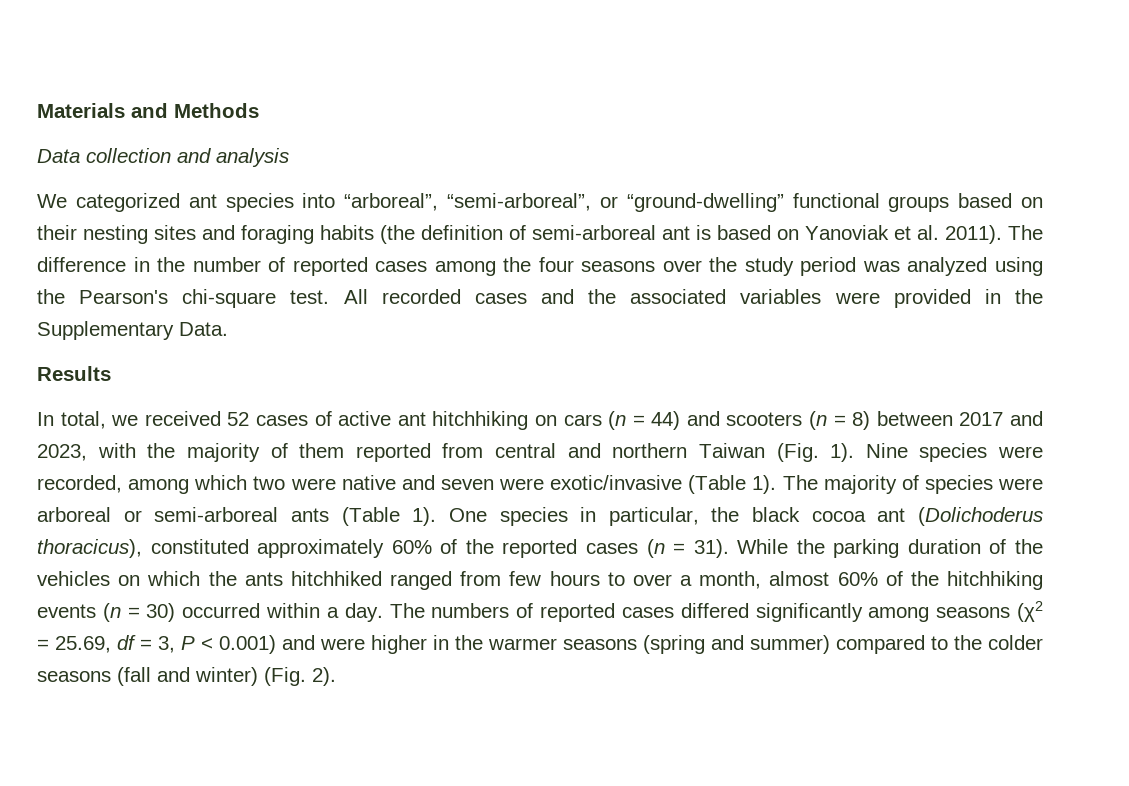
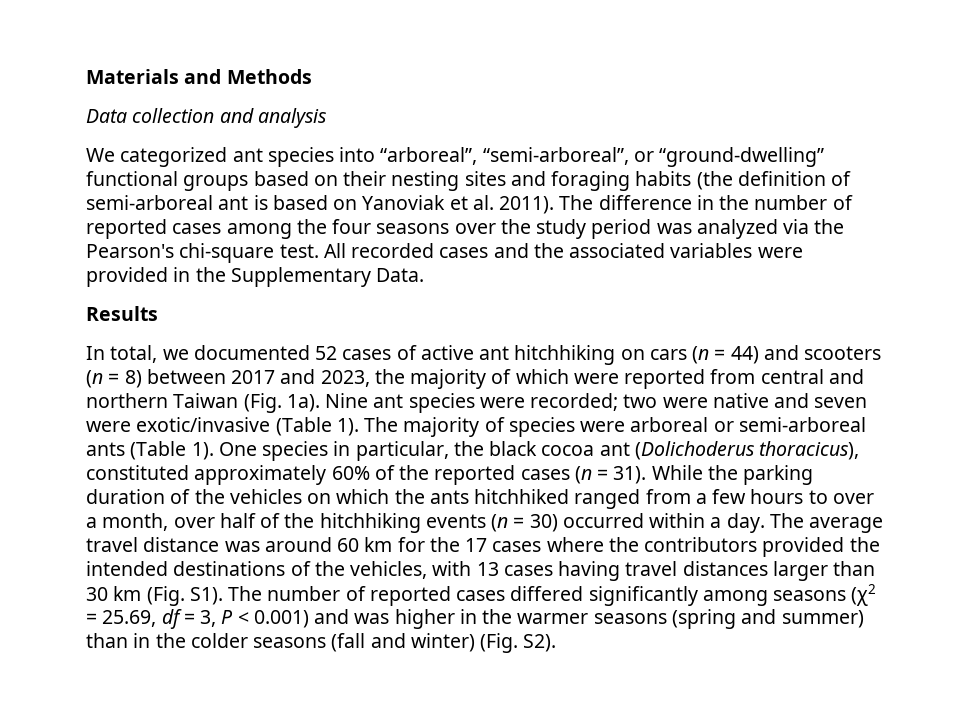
[994,257,1043,276] using -> [783,219,810,234] via
[144,411,221,426] received -> [193,345,310,360] documented
[97,443,136,458] with -> (370, 378) none
[299,443,345,458] them -> [515,369,619,384] which were
[830,443,1043,462] [37,475,248,494] 1). Nine species were recorded, among which -> [286,393,619,413] 1a). Nine ant species were recorded;
(502, 578) none -> [695,493,707,504] a
[769,571,878,586] almost 60% -> [173,513,256,528] over half
[431,603,510,618] numbers -> [809,517,884,533] [86,537,880,557] [86,561,876,581] [86,586,341,606] average travel distance was around 60 km for the 17 cases where the contributors provided the intended destinations of the vehicles, with 13 cases having travel distances larger than 30 km (Fig. S1). The number
[320,638,365,650] were -> [354,613,390,624] was
[836,635,948,654] compared to -> [86,633,151,648] than in
[312,667,336,686] 2). -> [523,634,557,652] S2).

